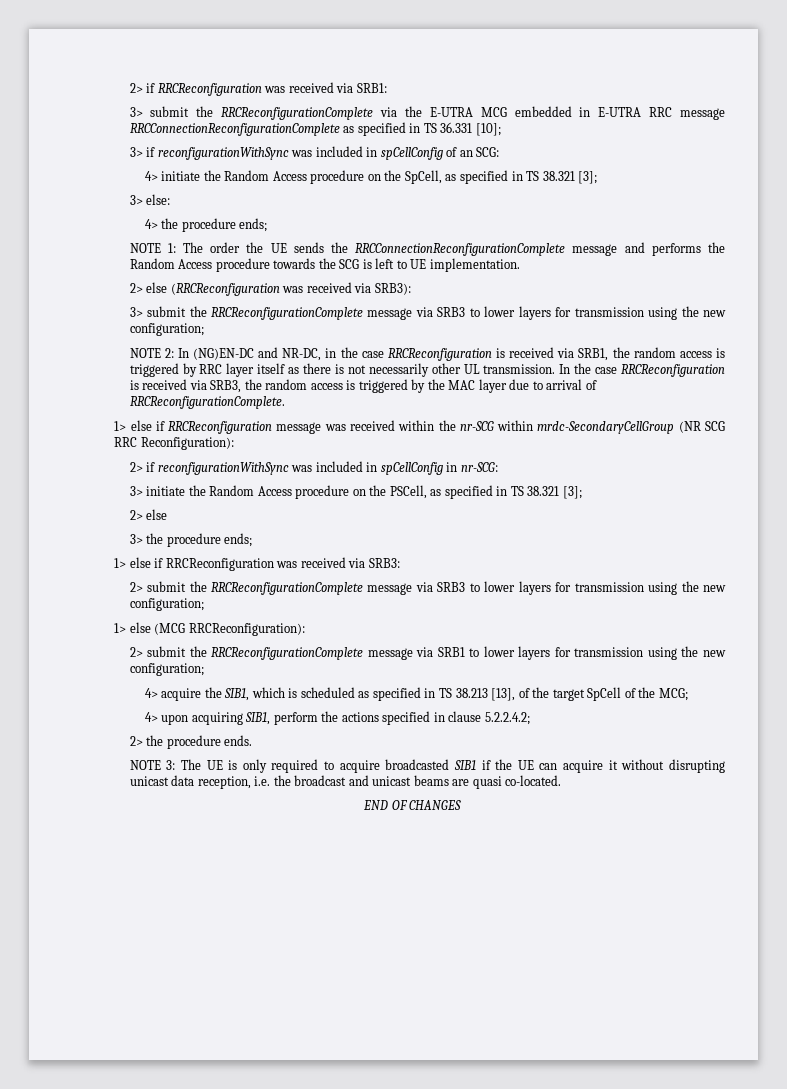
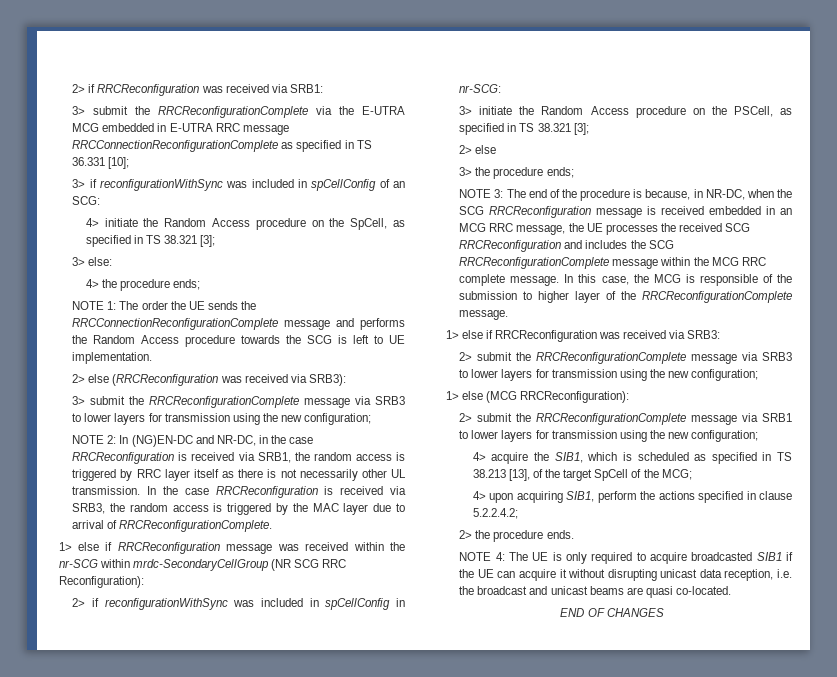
(253, 540) none -> [459,189,793,201] [459,206,792,218] [459,223,751,235] [459,240,674,252] [459,257,766,269] [459,274,792,286] [459,291,792,303] [459,310,509,320] // NOTE 3: The end of the procedure is because, in NR-DC, when the SCG RRCReconfiguration message is received embedded in an MCG RRC message, the UE processes the received SCG RRCReconfiguration and includes the SCG RRCReconfigurationComplete message within the MCG RRC complete message. In this case, the MCG is responsible of the submission to higher layer of the RRCReconfigurationComplete message.
[166,760,176,770] 3: -> [495,552,505,561] 4:

